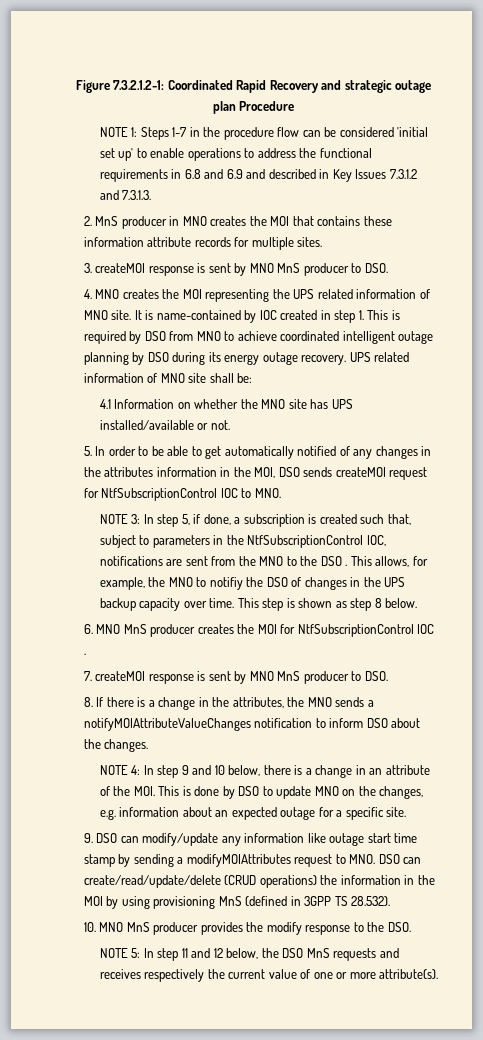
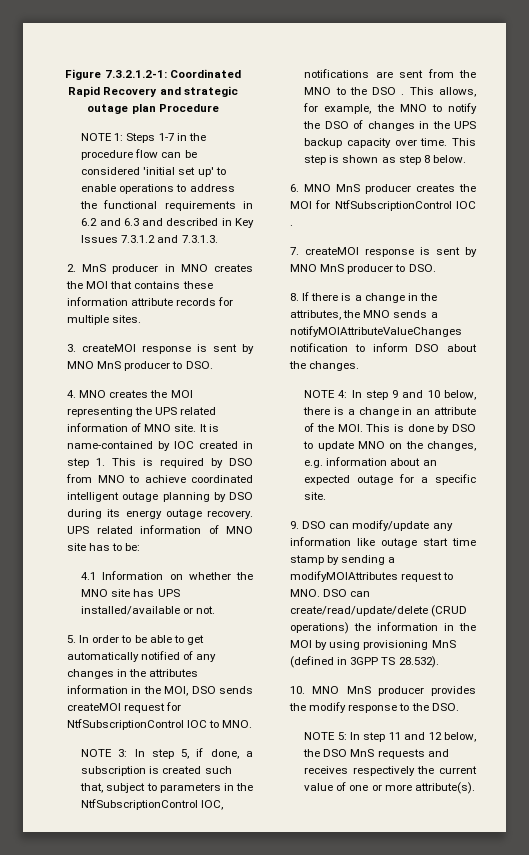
[184,169,243,179] 6.8 and 6.9 -> [81,218,139,226] 6.2 and 6.3
[209,373,234,383] shall -> [89,543,123,551] has to
[209,577,243,590] notifiy -> [448,103,477,114] notify

